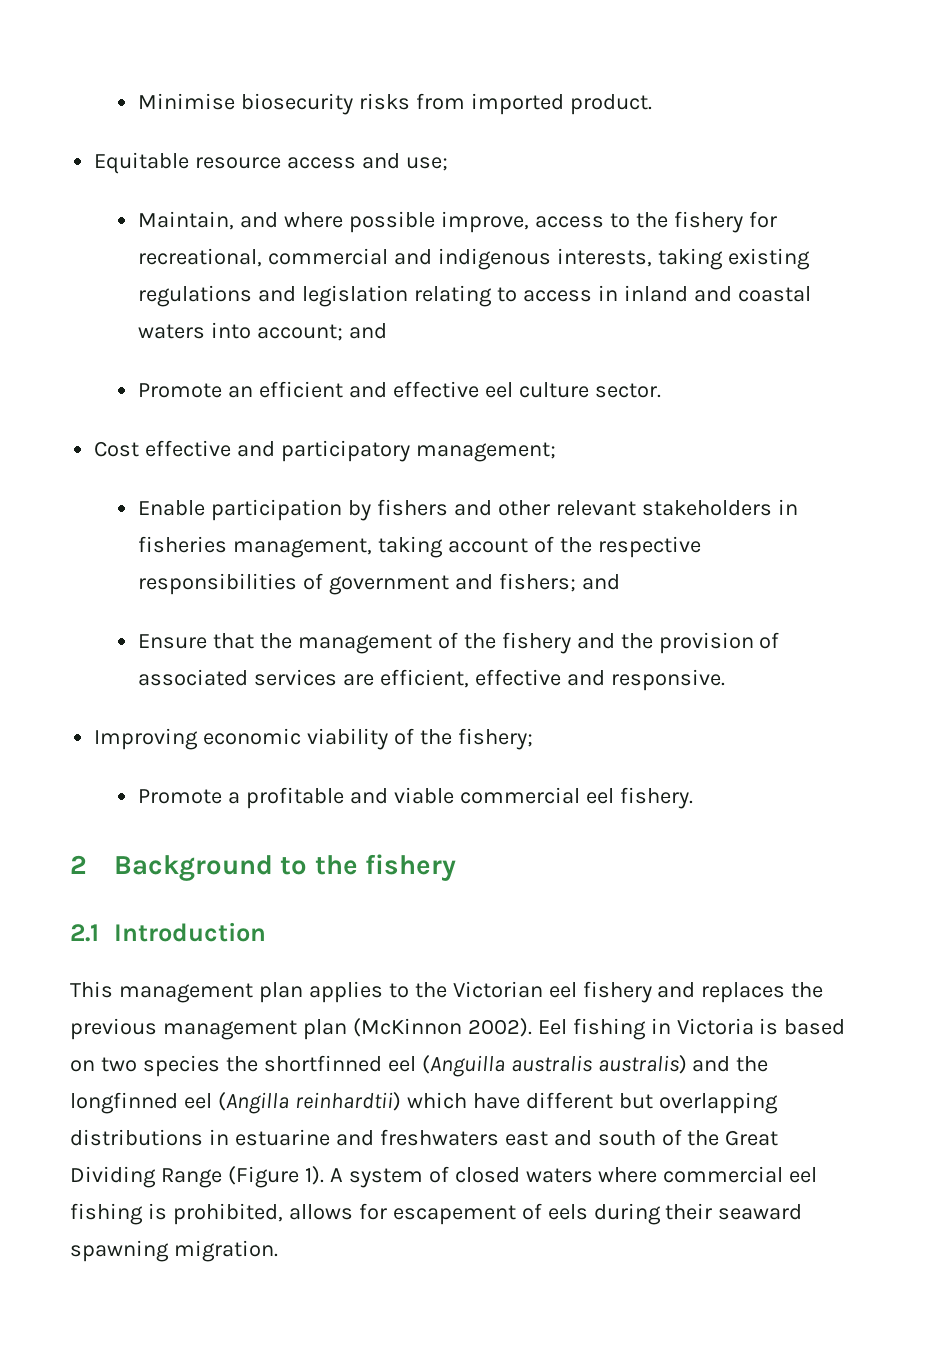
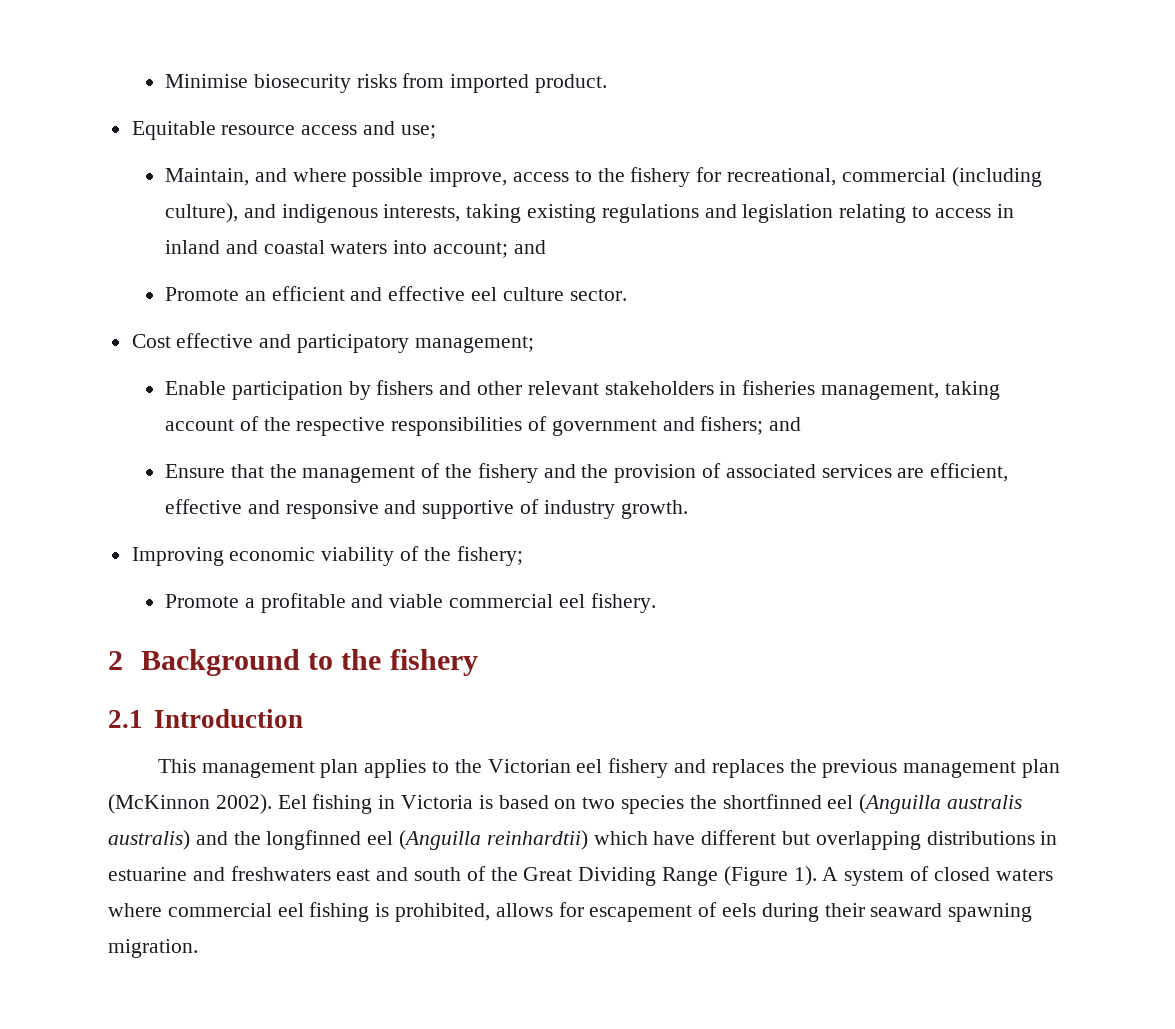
(389, 256) none -> [951,167,1042,187] [164,203,238,223] (including culture),
[610,669,725,691] responsive. -> [285,499,688,519] responsive and supportive of industry growth.
[217,1092,289,1114] (Angilla -> [399,830,482,850] (Anguilla

